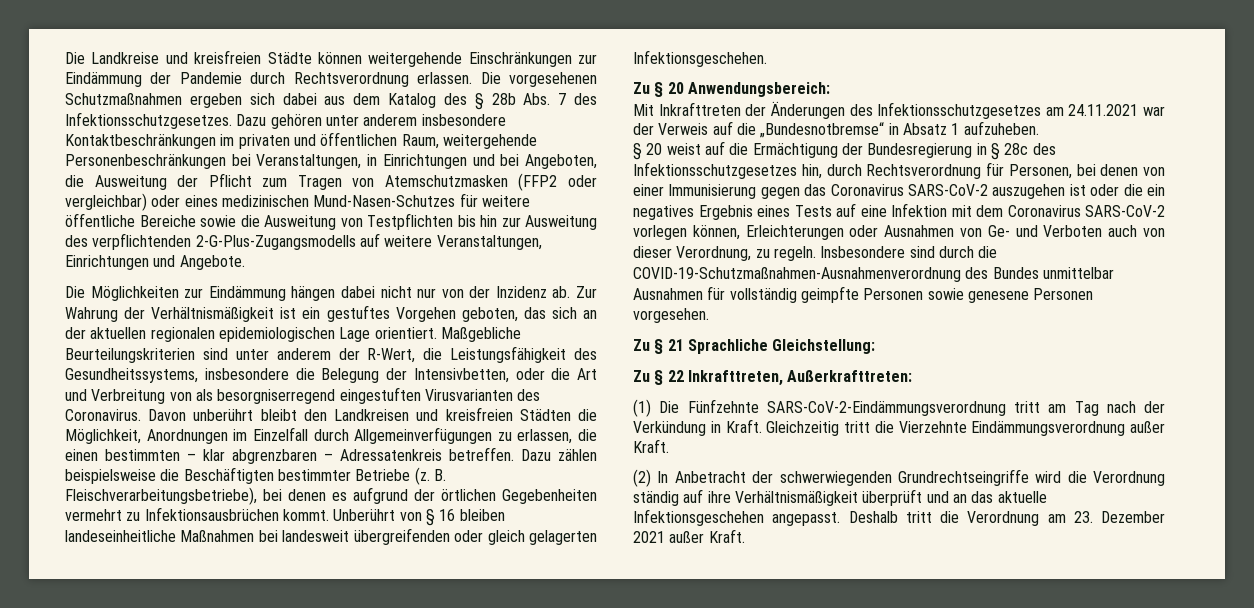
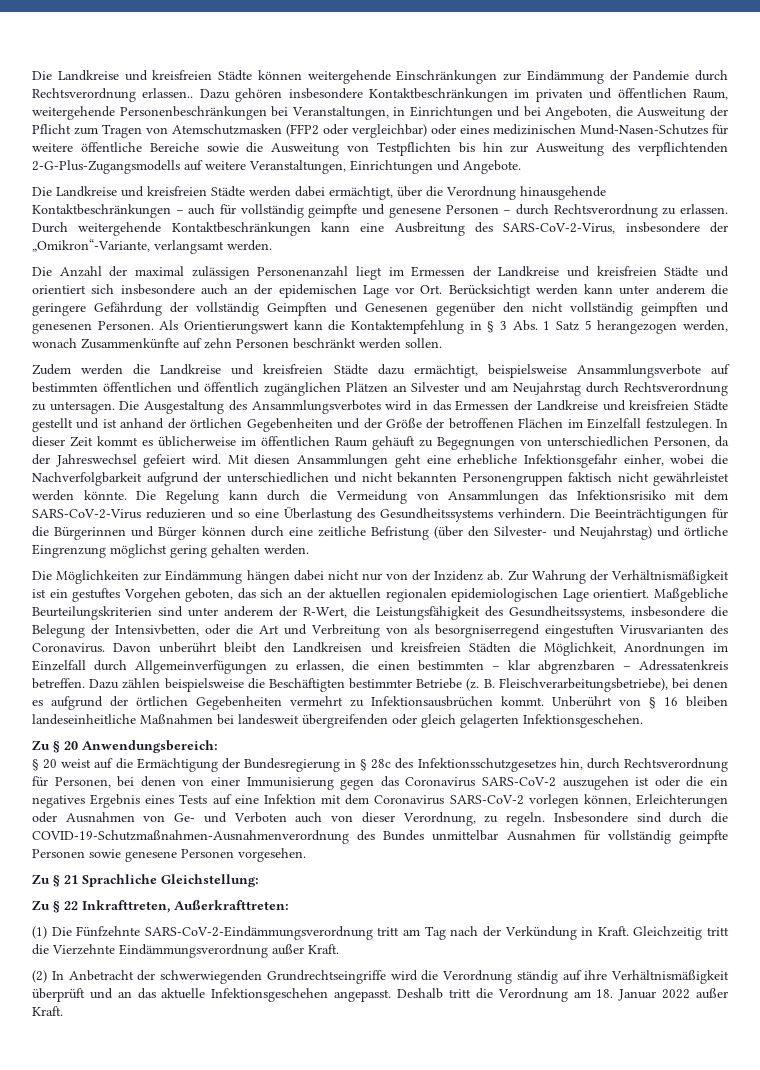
[417,72,597,87] [65,93,597,110] [65,112,418,129] erlassen. Die vorgesehenen Schutzmaßnahmen ergeben sich dabei aus dem Katalog des § 28b Abs. 7 des Infektionsschutzgesetzes. Dazu gehören unter anderem -> [142,88,283,102] erlassen.. Dazu gehören
(245, 262) none -> [32,186,606,200] [32,204,728,218] [32,222,728,236] [32,239,272,254] [32,266,729,280] [32,284,728,298] [32,302,729,316] [32,320,728,334] [32,338,442,349] [32,364,730,378] [32,382,728,396] [32,400,728,414] [32,418,728,432] [32,436,729,450] [32,454,729,468] [32,472,729,486] [32,490,729,504] [32,507,728,522] [32,526,728,540] [32,544,309,558] // Die Landkreise und kreisfreien Städte werden dabei ermächtigt, über die Verordnung hinausgehende Kontaktbeschränkungen − auch für vollständig geimpfte und genesene Personen − durch Rechtsverordnung zu erlassen. Durch weitergehende Kontaktbeschränkungen kann eine Ausbreitung des SARS-CoV-2-Virus, insbesondere der „Omikron“-Variante, verlangsamt werden. // Die Anzahl der maximal zulässigen Personenanzahl liegt im Ermessen der Landkreise und kreisfreien Städte und orientiert sich insbesondere auch an der epidemischen Lage vor Ort. Berücksichtigt werden kann unter anderem die geringere Gefährdung der vollständig Geimpften und Genesenen gegenüber den nicht vollständig geimpften und genesenen Personen. Als Orientierungswert kann die Kontaktempfehlung in § 3 Abs. 1 Satz 5 herangezogen werden, wonach Zusammenkünfte auf zehn Personen beschränkt werden sollen. // Zudem werden die Landkreise und kreisfreien Städte dazu ermächtigt, beispielsweise Ansammlungsverbote auf bestimmten öffentlichen und öffentlich zugänglichen Plätzen an Silvester und am Neujahrstag durch Rechtsverordnung zu untersagen. Die Ausgestaltung des Ansammlungsverbotes wird in das Ermessen der Landkreise und kreisfreien Städte gestellt und ist anhand der örtlichen Gegebenheiten und der Größe der betroffenen Flächen im Einzelfall festzulegen. In dieser Zeit kommt es üblicherweise im öffentlichen Raum gehäuft zu Begegnungen von unterschiedlichen Personen, da der Jahreswechsel gefeiert wird. Mit diesen Ansammlungen geht eine erhebliche Infektionsgefahr einher, wobei die Nachverfolgbarkeit aufgrund der unterschiedlichen und nicht bekannten Personengruppen faktisch nicht gewährleistet werden könnte. Die Regelung kann durch die Vermeidung von Ansammlungen das Infektionsrisiko mit dem SARS-CoV-2-Virus reduzieren und so eine Überlastung des Gesundheitssystems verhindern. Die Beeinträchtigungen für die Bürgerinnen und Bürger können durch eine zeitliche Befristung (über den Silvester- und Neujahrstag) und örtliche Eingrenzung möglichst gering gehalten werden.
[633,101,1165,119] [633,121,1039,138] // Mit Inkrafttreten der Änderungen des Infektionsschutzgesetzes am 24.11.2021 war der Verweis auf die „Bundesnotbremse“ in Absatz 1 aufzuheben. -> (218, 746) none
[1073,511,1165,523] [633,531,665,543] 23. Dezember 2021 -> [596,989,691,1001] 18. Januar 2022

